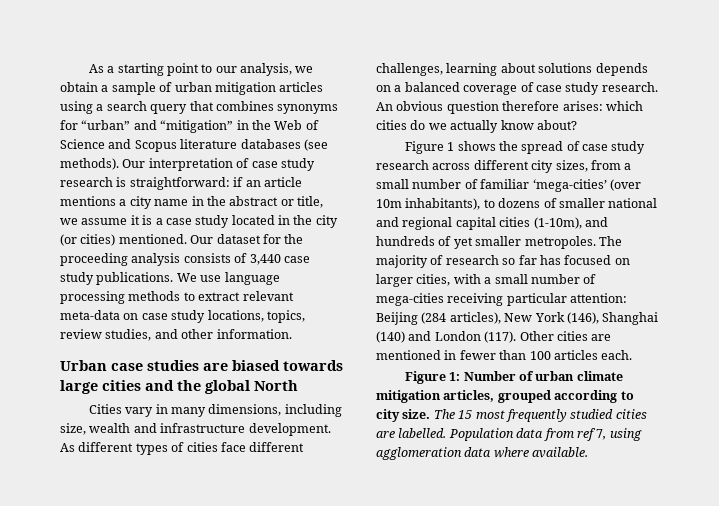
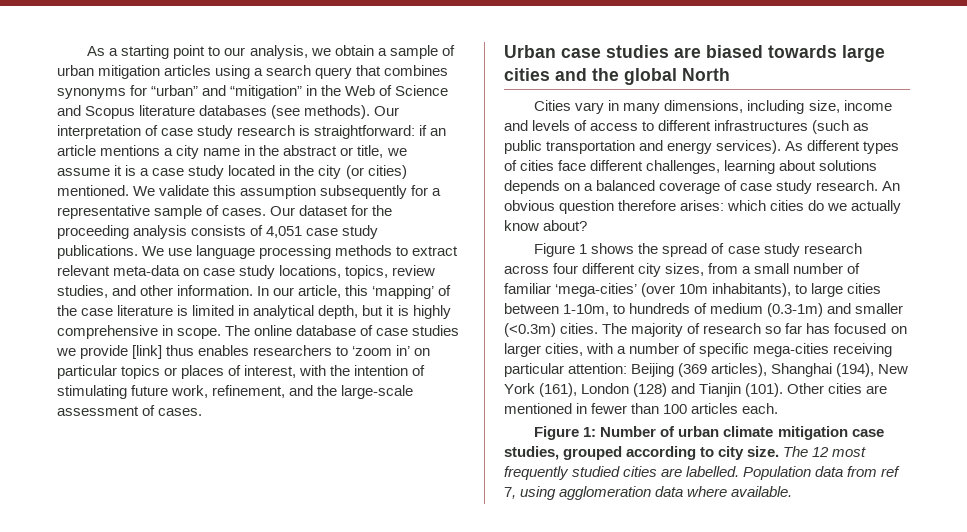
(187, 239) none -> [133,185,442,199] [57,205,267,219] We validate this assumption subsequently for a representative sample of cases.
[249,254,281,265] 3,440 -> [266,226,303,238] 4,051
(292, 334) none -> [257,285,452,299] [57,305,451,319] [57,325,460,339] [56,345,431,359] [57,365,426,379] [57,385,414,399] [57,405,203,416] In our article, this ‘mapping’ of the case literature is limited in analytical depth, but it is highly comprehensive in scope. The online database of case studies we provide [link] thus enables researchers to ‘zoom in’ on particular topics or places of interest, with the intention of stimulating future work, refinement, and the large-scale assessment of cases.
[89,423,331,436] wealth and infrastructure development. -> [843,100,892,111] [504,120,870,134] [504,140,782,154] income and levels of access to different infrastructures (such as public transportation and energy services).
(471, 166) none -> [553,263,579,274] four
[498,198,658,208] [376,217,608,230] [376,236,596,249] dozens of smaller national and regional capital cities (1-10m), and hundreds of yet smaller metropoles. -> [811,283,882,297] [504,303,904,317] [504,323,599,337] large cities between 1-10m, to hundreds of medium (0.3-1m) and smaller (<0.3m) cities.
[494,274,597,284] small number of -> [629,343,750,357] number of specific
[421,312,659,325] [376,331,517,343] (284 articles), New York (146), Shanghai (140) and London (117). -> [678,363,909,377] [504,383,784,397] (369 articles), Shanghai (194), New York (161), London (128) and Tianjin (101).
[443,390,495,402] articles, -> [851,429,884,437] [504,446,559,460] case studies,
[458,410,473,419] 15 -> [812,447,830,457] 12

